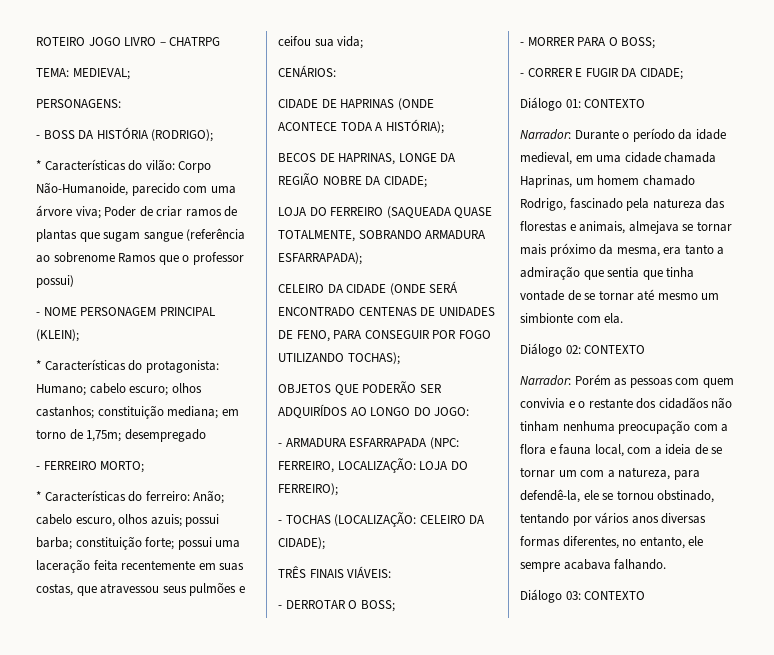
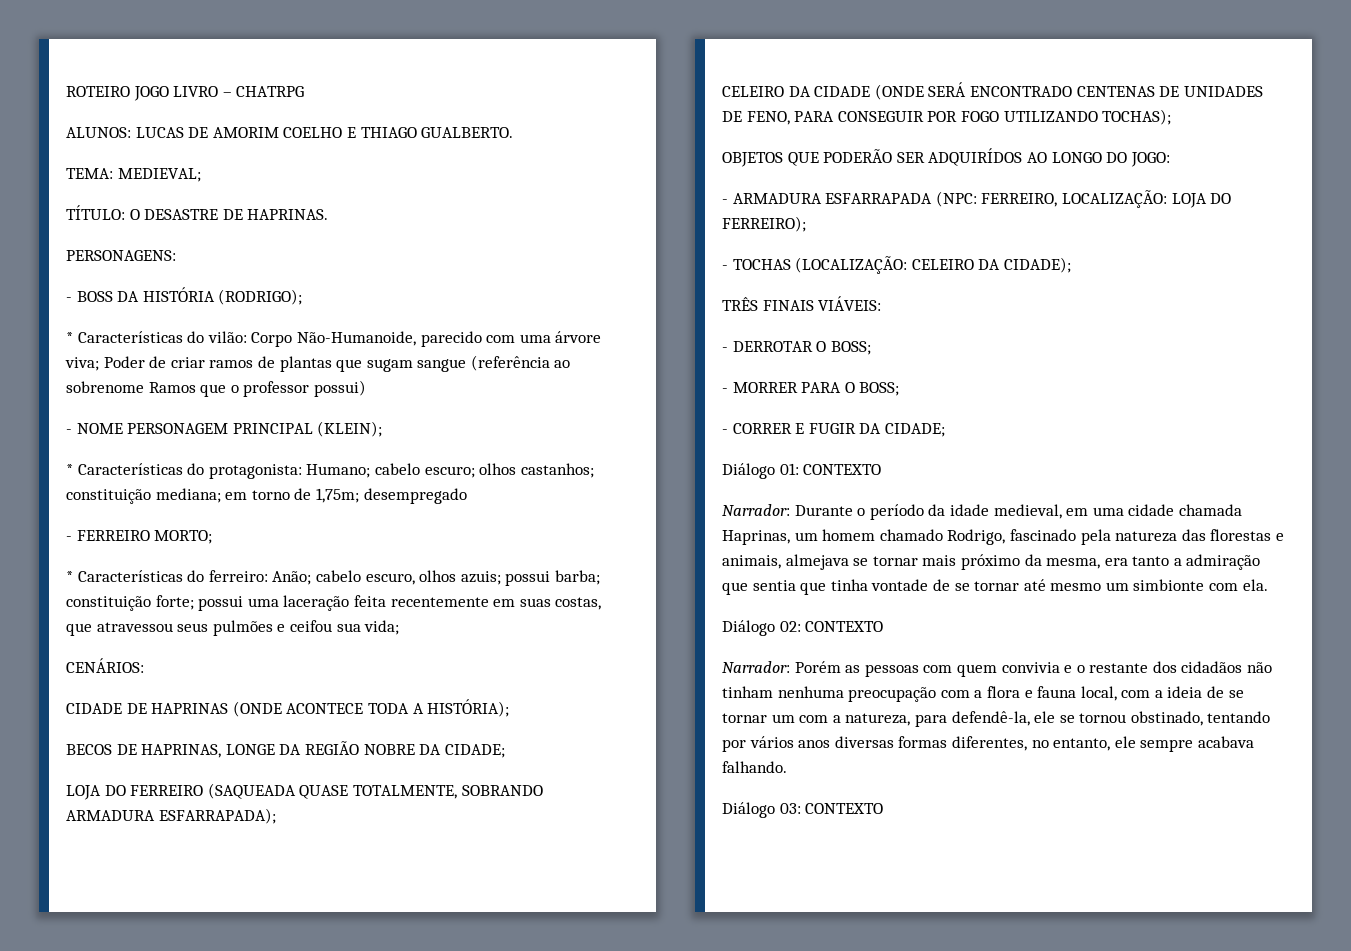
[36,68,130,80] TEMA: MEDIEVAL; -> [66,127,514,138] [66,168,201,182] [66,205,329,220] ALUNOS: LUCAS DE AMORIM COELHO E THIAGO GUALBERTO. // TEMA: MEDIEVAL; // TÍTULO: O DESASTRE DE HAPRINAS.

